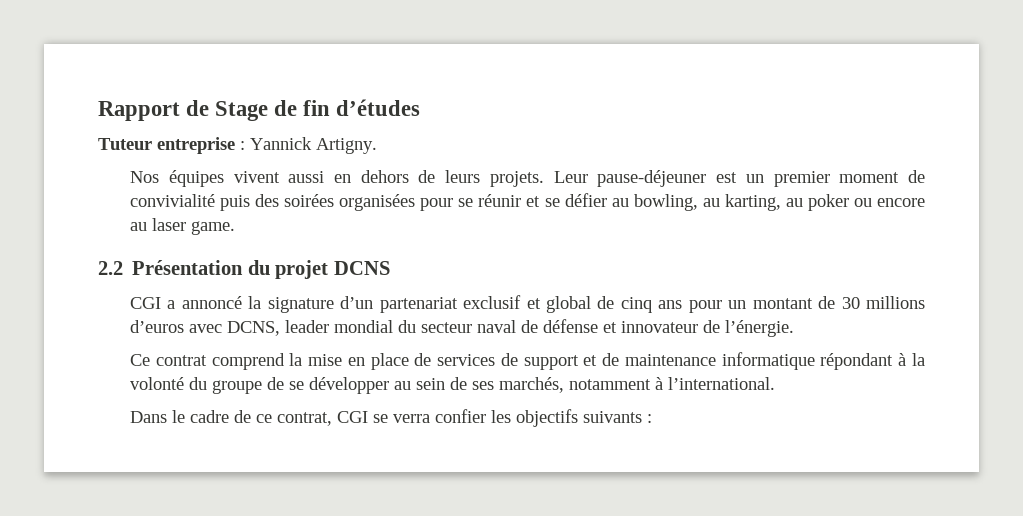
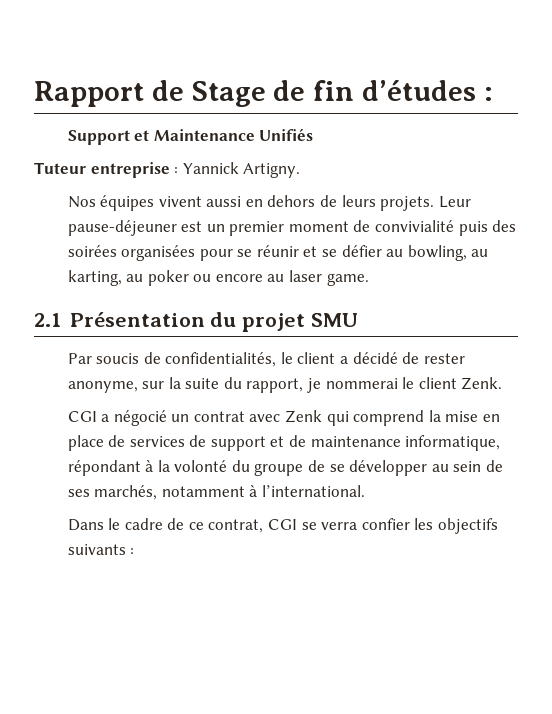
(421, 107) none -> [483,87,493,101] [67,128,314,145] : // Support et Maintenance Unifiés
[98,261,123,275] 2.2 -> [34,313,61,327] 2.1
[333,261,390,275] [130,295,926,313] [130,319,795,337] [130,354,207,366] DCNS // CGI a annoncé la signature d’un partenariat exclusif et global de cinq ans pour un montant de 30 millions d’euros avec DCNS, leader mondial du secteur naval de défense et innovateur de l’énergie. // Ce contrat -> [310,313,358,327] [67,352,465,367] [67,377,503,393] [67,410,349,426] SMU // Par soucis de confidentialités, le client a décidé de rester anonyme, sur la suite du rapport, je nommerai le client Zenk. // CGI a négocié un contrat avec Zenk qui
[721,352,815,370] informatique -> [405,435,501,451] informatique,

